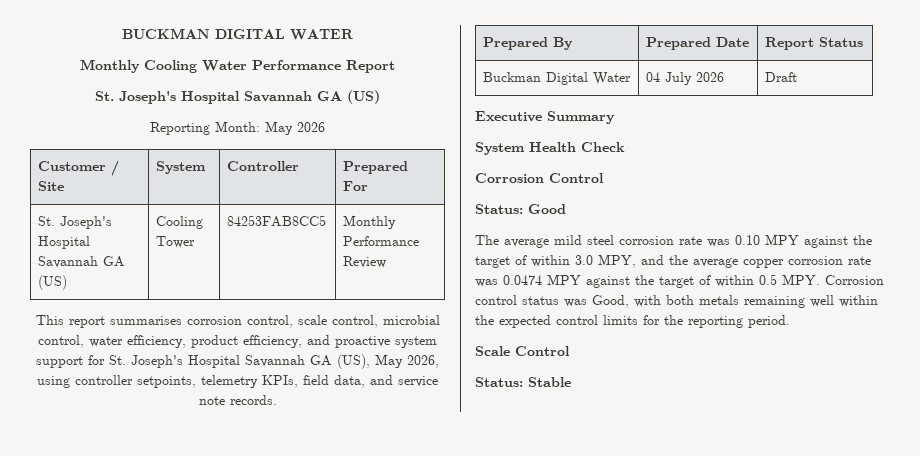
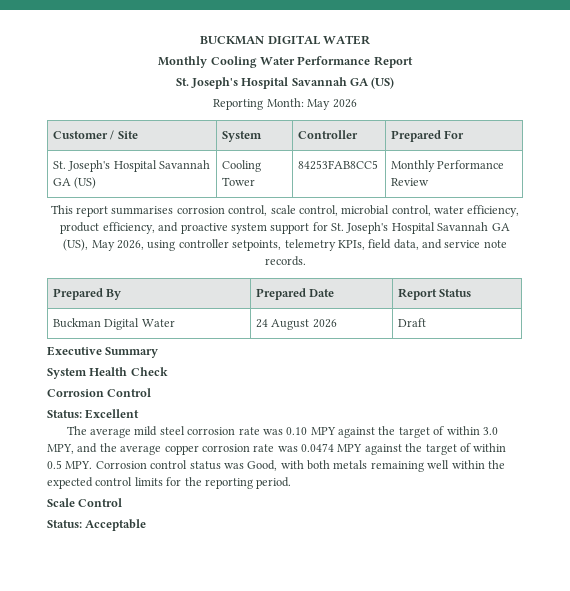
[645,72,692,85] 04 July -> [255,319,310,330] 24 August
[528,204,566,214] Good -> [85,409,140,419] Excellent
[528,377,571,387] Stable -> [85,519,147,531] Acceptable

